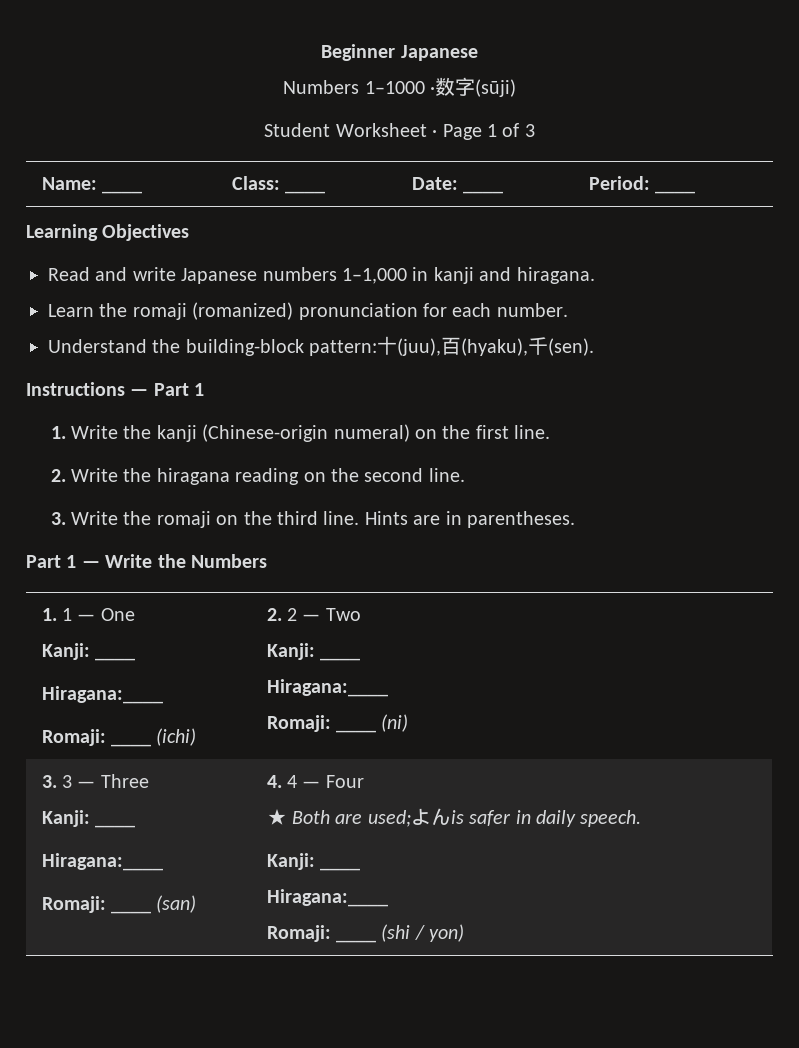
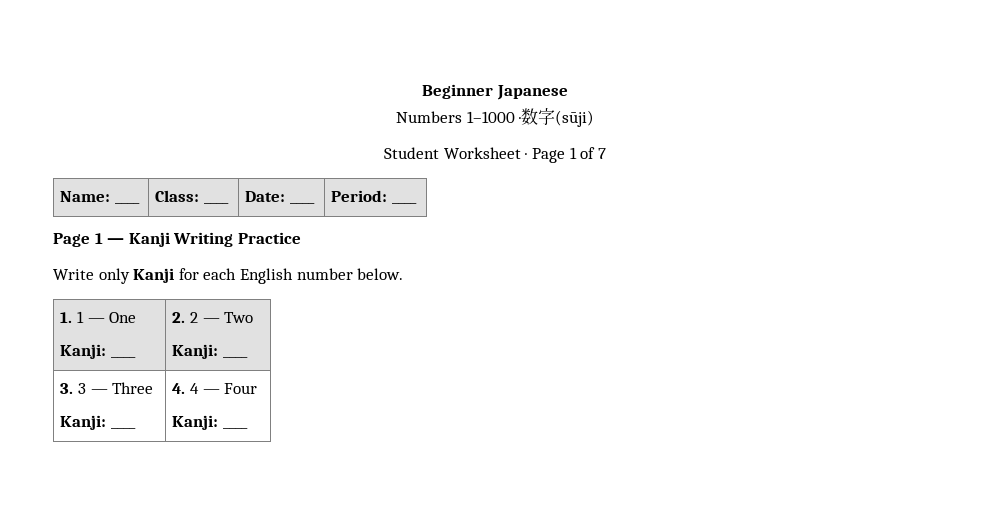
[524,124,535,137] 3 -> [597,148,606,159] 7
[26,224,190,241] [48,267,595,284] [48,302,568,320] [48,336,595,356] [26,382,205,396] [50,424,551,442] [50,468,465,485] [50,511,575,528] [26,554,267,568] Learning Objectives // Read and write Japanese numbers 1–1,000 in kanji and hiragana. // Learn the romaji (romanized) pronunciation for each number. // Understand the building-block pattern:十(juu),百(hyaku),千(sen). // Instructions — Part 1 // 1. Write the kanji (Chinese-origin numeral) on the first line. // 2. Write the hiragana reading on the second line. // 3. Write the romaji on the third line. Hints are in parentheses. // Part 1 — Write the Numbers -> [53,232,301,247] [53,268,404,284] Page 1 — Kanji Writing Practice // Write only Kanji for each English number below.
[41,686,163,704] [41,728,197,747] // Hiragana:____ // Romaji: ____ (ichi) -> (137, 357) none
[266,679,388,697] [266,714,409,733] // Hiragana:____ // Romaji: ____ (ni) -> (249, 357) none
[41,853,163,871] [41,895,197,914] // Hiragana:____ // Romaji: ____ (san) -> (137, 428) none
[266,808,642,827] [266,853,360,871] [266,889,388,907] [266,924,465,943] ★ Both are used;よんis safer in daily speech. // Kanji: ____ // Hiragana:____ // Romaji: ____ (shi / yon) -> [172,415,249,430] Kanji: ____

